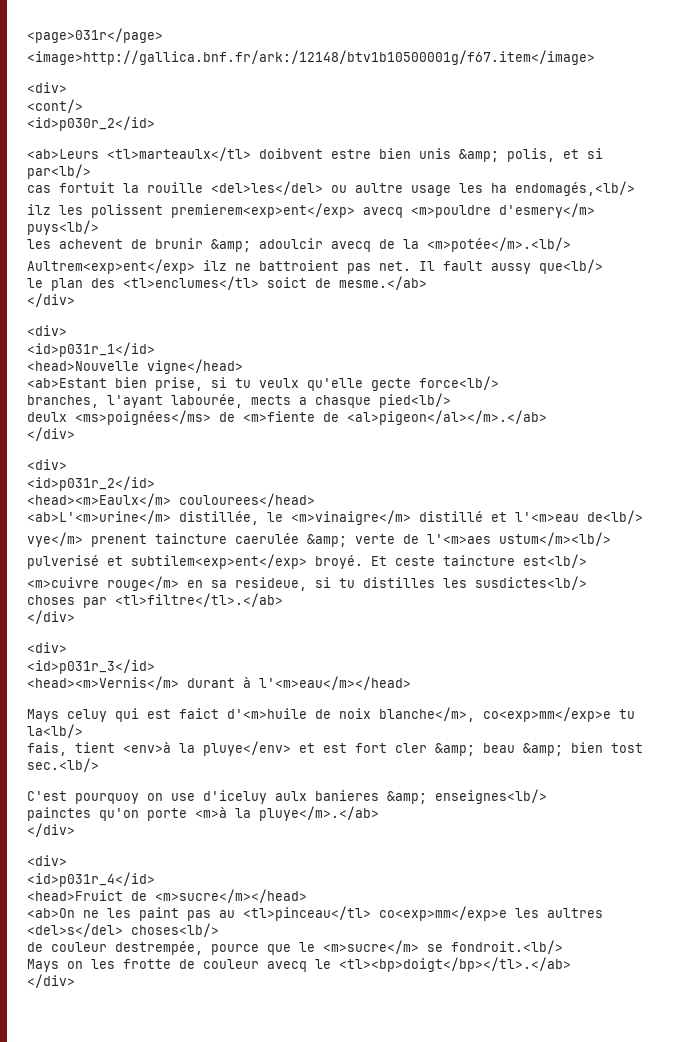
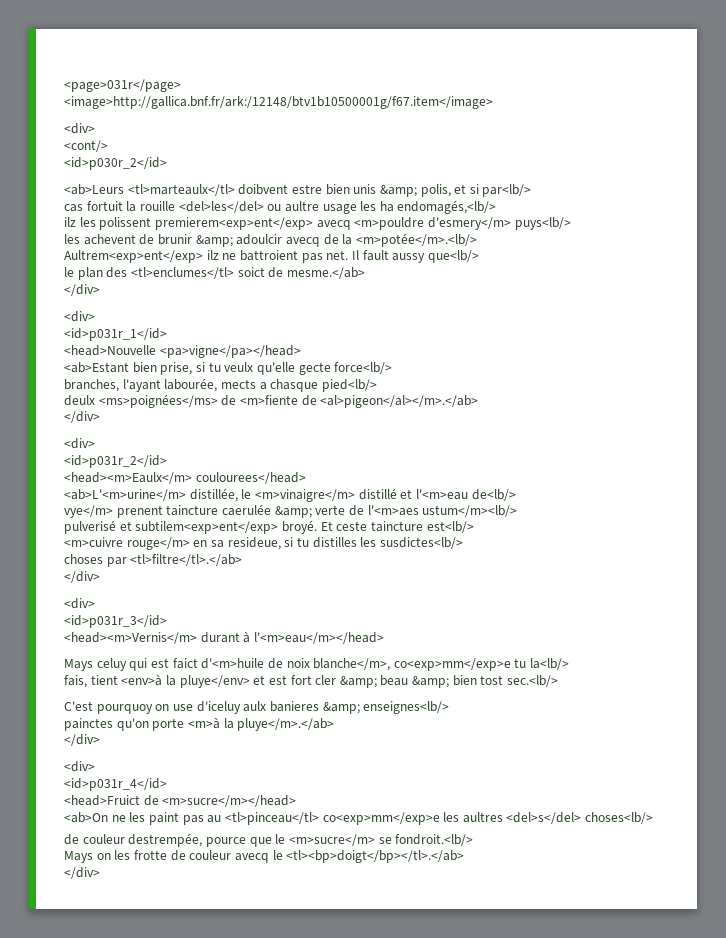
[147,359,243,374] vigne</head> -> [159,345,301,358] <pa>vigne</pa></head>

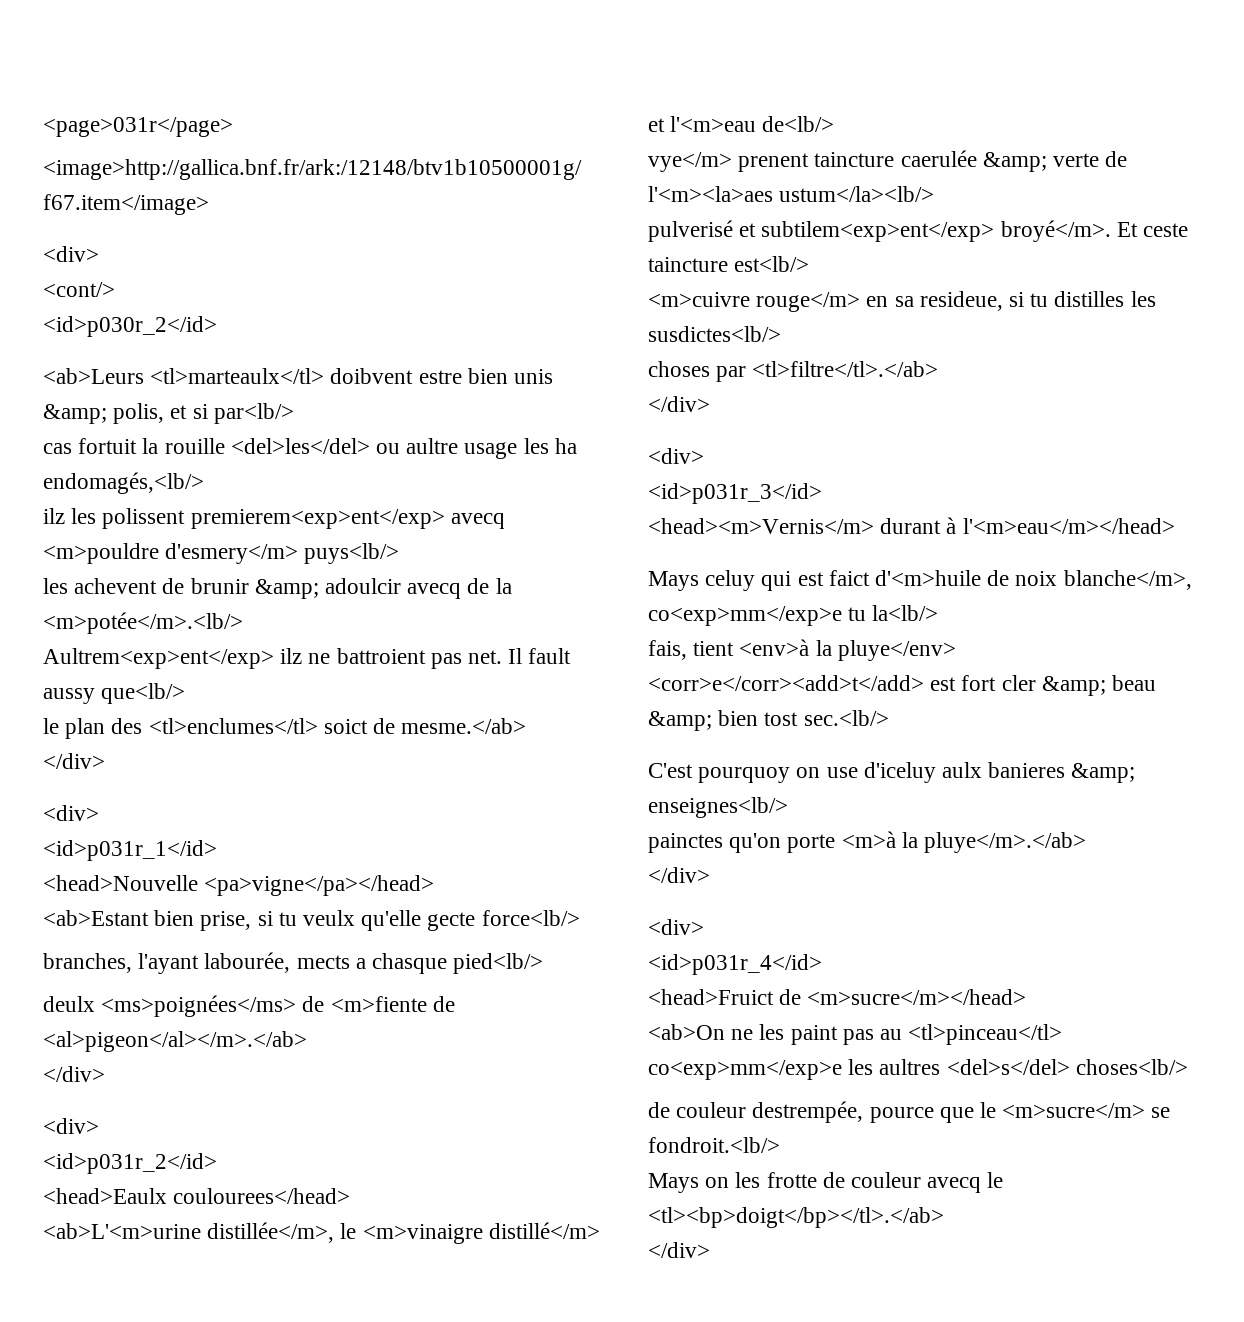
[64,472,192,484] <head><m>Eaulx</m> -> [43,1188,167,1204] <head>Eaulx
[64,488,397,502] <ab>L'<m>urine</m> distillée, le <m>vinaigre</m> distillé -> [43,1222,600,1244] <ab>L'<m>urine distillée</m>, le <m>vinaigre distillé</m>
[367,505,518,517] l'<m>aes ustum</m><lb/> -> [648,186,935,202] l'<m><la>aes ustum</la><lb/>
[281,520,317,534] broyé. -> [1000,220,1111,242] broyé</m>.
[253,675,266,685] et -> [648,675,924,691] <corr>e</corr><add>t</add>

